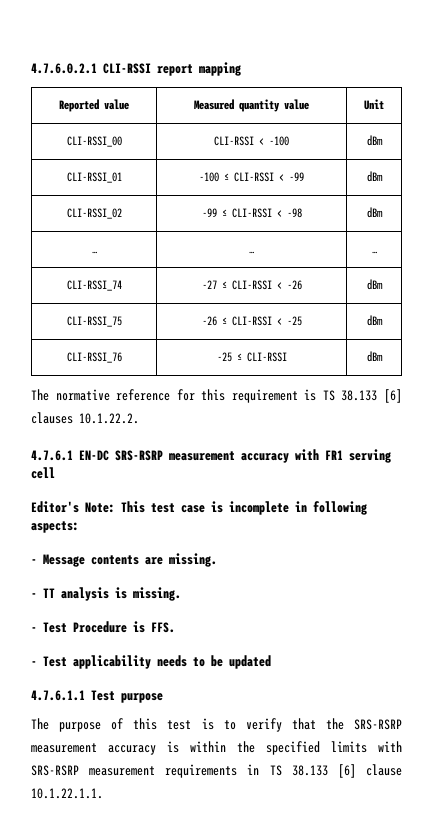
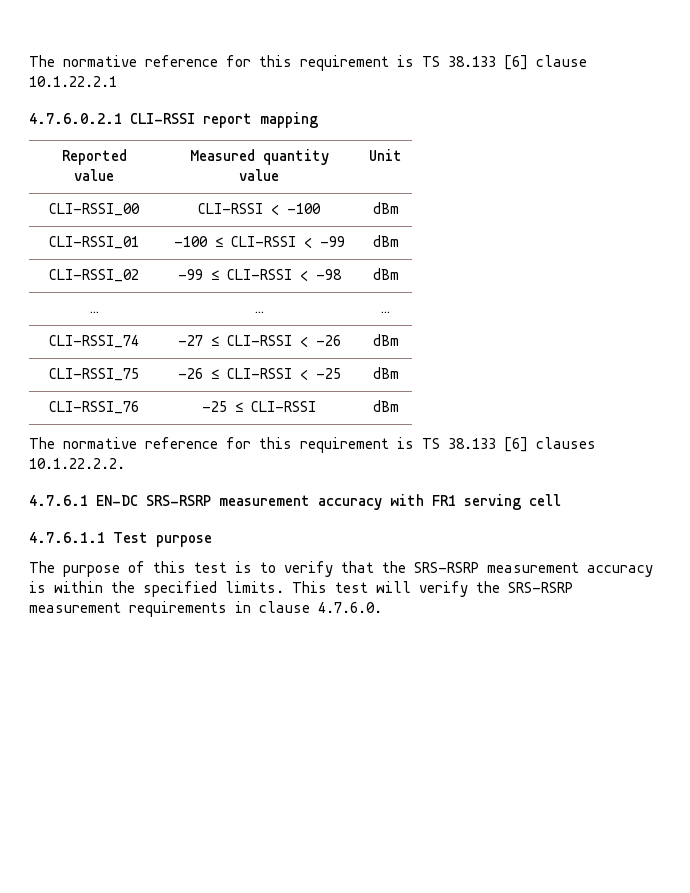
(31, 68) none -> [29,55,587,71] [29,76,117,87] The normative reference for this requirement is TS 38.133 [6] clause 10.1.22.2.1 //
[79,413,139,424] 10.1.22.2. -> [29,458,125,469] 10.1.22.2.2.
[31,501,367,515] [31,521,79,533] [31,553,217,567] [31,587,181,601] [31,621,175,633] [31,655,271,669] // Editor's Note: This test case is incomplete in following aspects: // - Message contents are missing. // - TT analysis is missing. // - Test Procedure is FFS. // - Test applicability needs to be updated -> (561, 500) none
[331,741,402,753] [31,764,403,778] [31,788,103,799] limits with SRS-RSRP measurement requirements in TS 38.133 [6] clause 10.1.22.1.1. -> [225,581,573,597] [29,601,382,617] limits. This test will verify the SRS-RSRP measurement requirements in clause 4.7.6.0.

